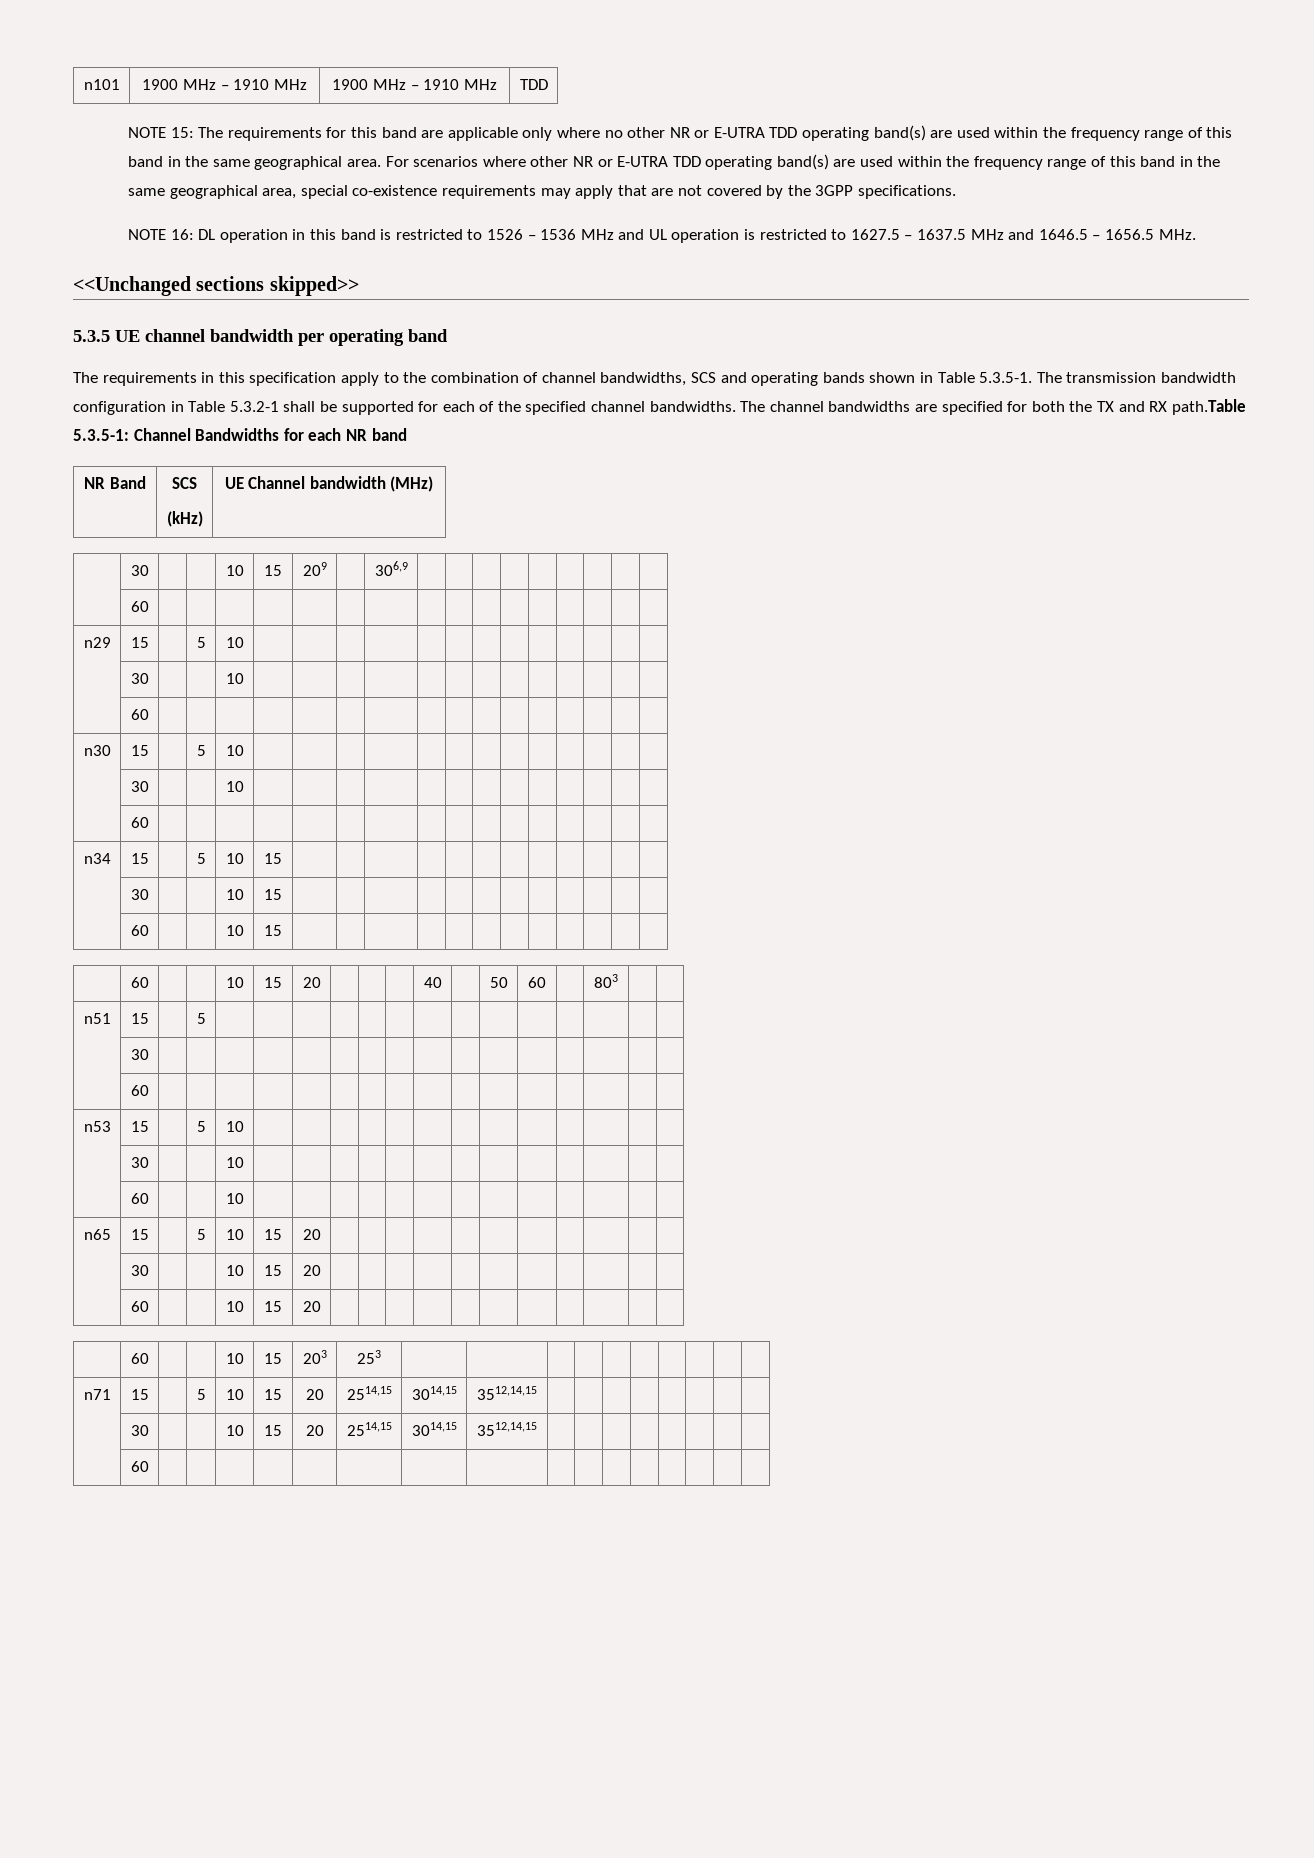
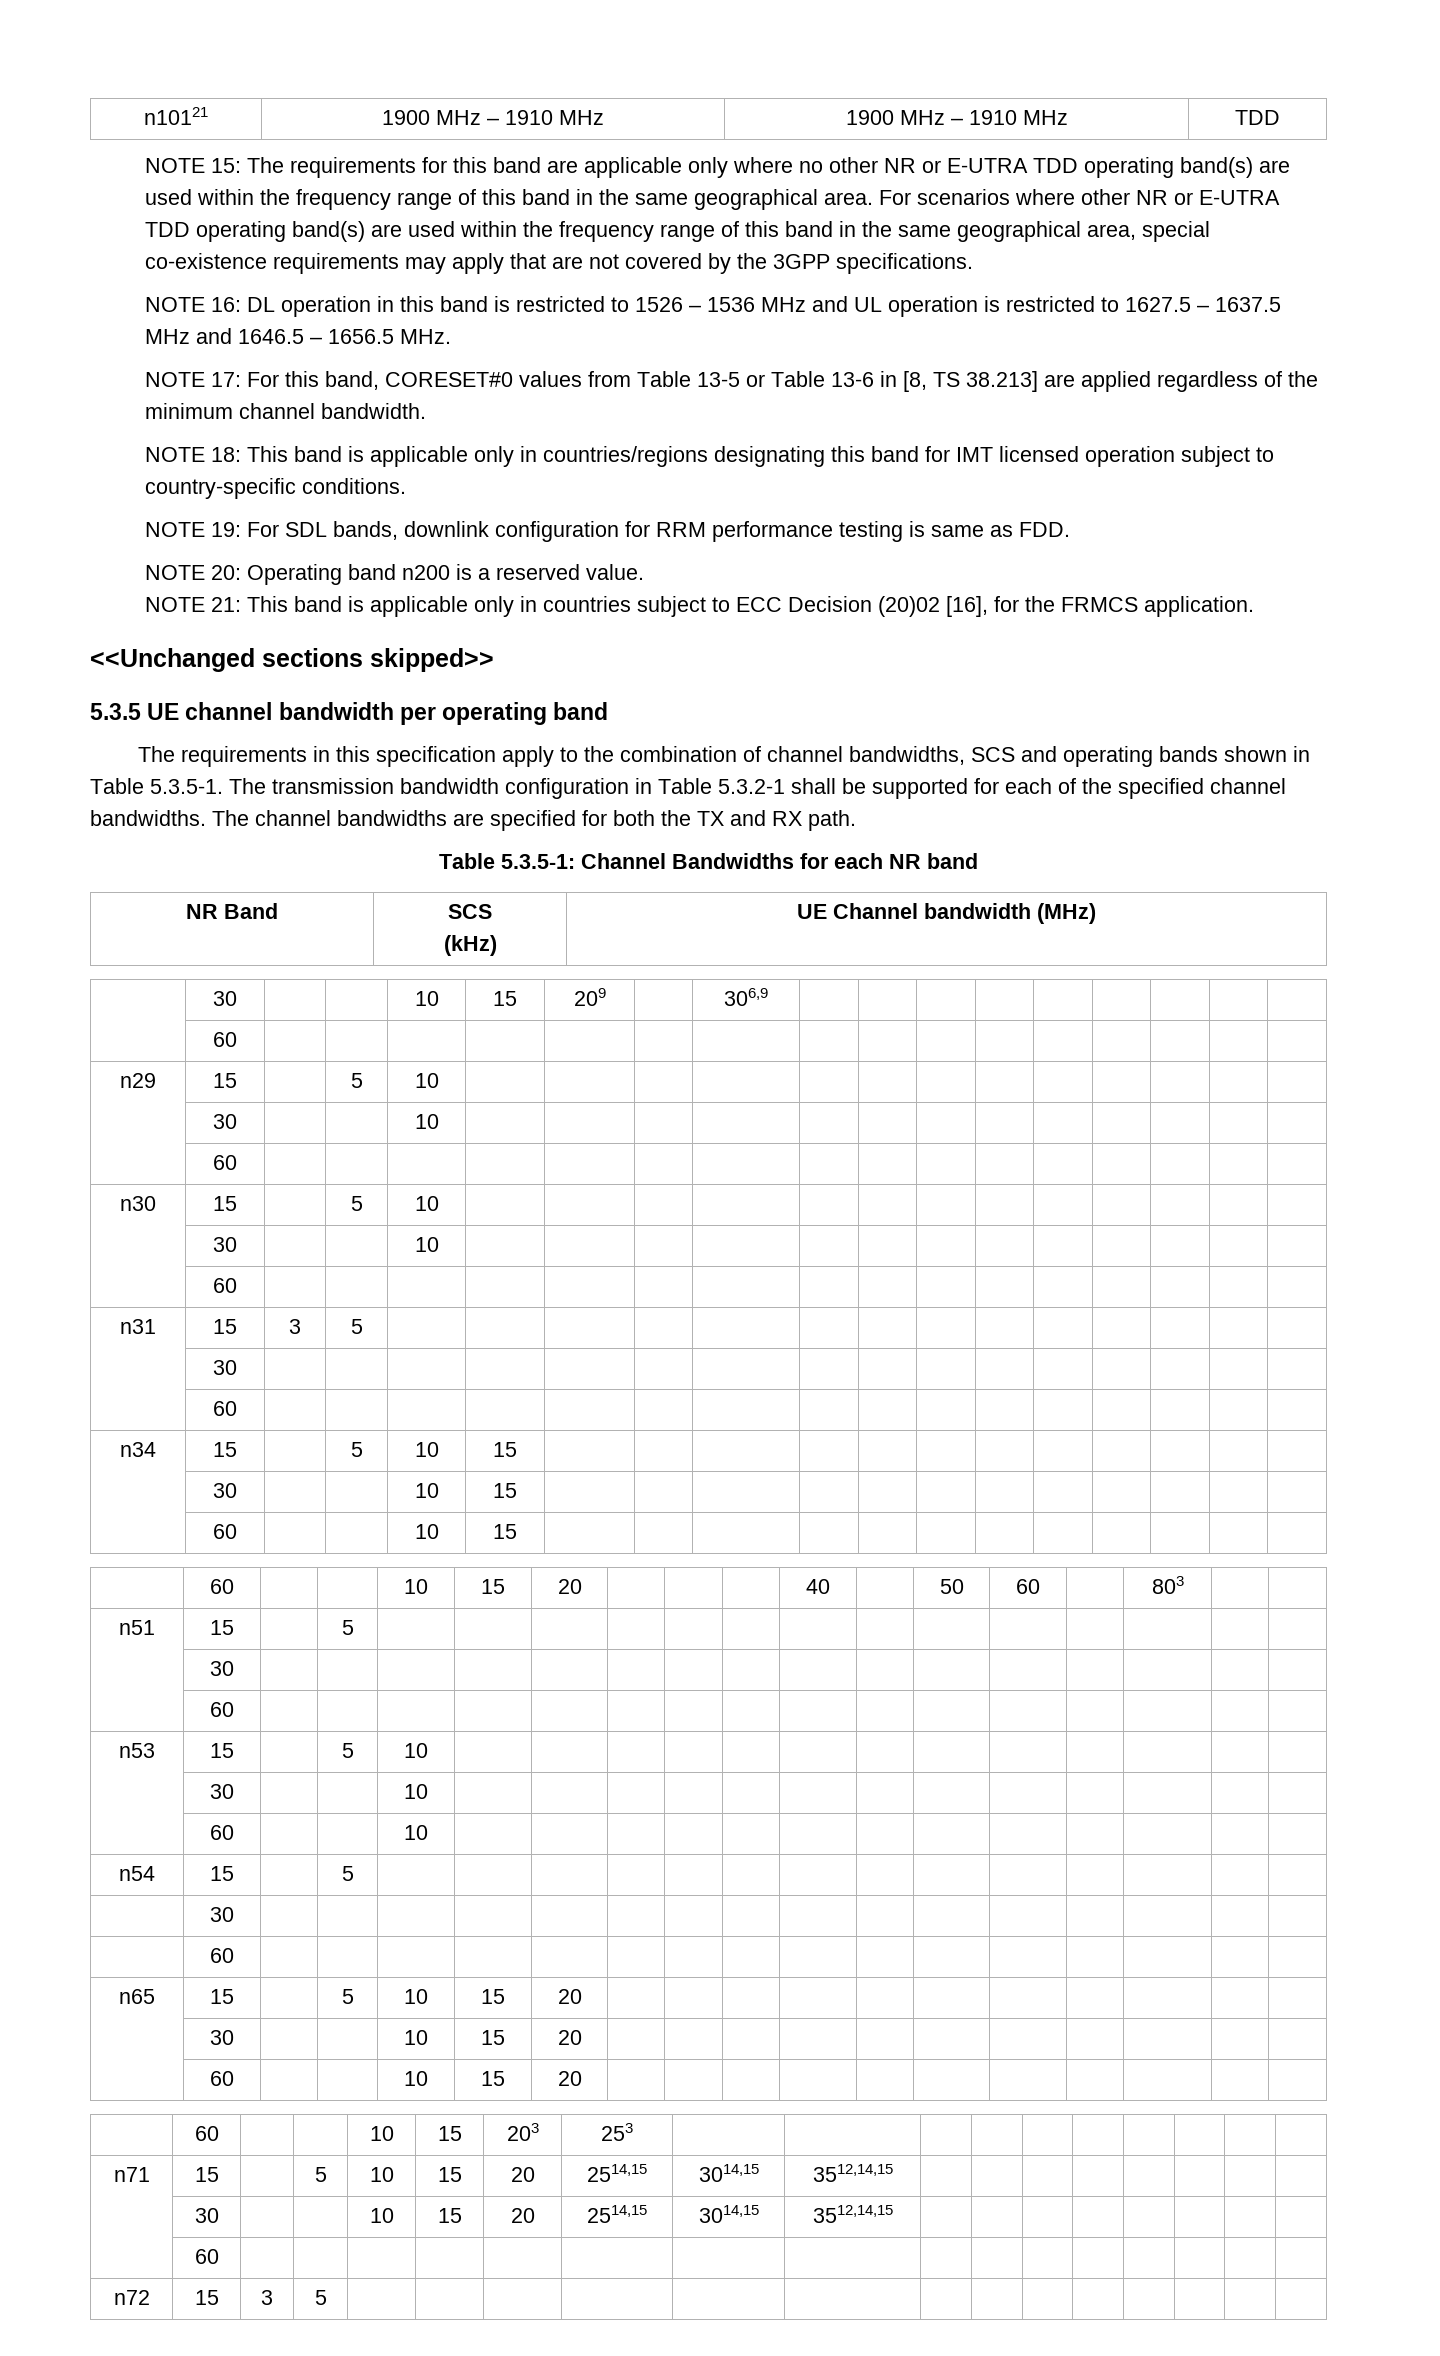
[83,79,120,90] n101 -> [144,107,208,125] n10121
(1196, 234) none -> [145,371,1319,392] [145,403,427,419] [145,446,1275,467] [145,478,407,499] [145,521,1071,542] [145,564,645,585] [145,596,1255,617] // NOTE 17: For this band, CORESET#0 values from Table 13-5 or Table 13-6 in [8, TS 38.213] are applied regardless of the minimum channel bandwidth. // NOTE 18: This band is applicable only in countries/regions designating this band for IMT licensed operation subject to country-specific conditions. // NOTE 19: For SDL bands, downlink configuration for RRM performance testing is same as FDD. // NOTE 20: Operating band n200 is a reserved value. // NOTE 21: This band is applicable only in countries subject to ECC Decision (20)02 [16], for the FRMCS application.
[1171,399,1246,415] path.Table -> [808,810,856,831] [439,853,495,869] path. // Table
(149, 822) none -> [120,1319,156,1334] [213,1319,237,1334] [289,1319,301,1334] [350,1319,363,1334] [213,1360,237,1375] [213,1401,237,1416] // n31 | 15 | 3 | 5 | | | | | | | | | | | | | | // | 30 | | | | | | | | | | | | | | | | // | 60 | | | | | | | | | | | | | | | |
(244, 1198) none -> [119,1866,155,1881] [210,1866,234,1881] [341,1866,354,1881] [210,1907,234,1922] [210,1948,234,1963] // n54 | 15 | | 5 | | | | | | | | | | | | | | // | 30 | | | | | | | | | | | | | | | | // | 60 | | | | | | | | | | | | | | | |
(149, 1466) none -> [113,2290,150,2305] [194,2290,219,2305] [261,2290,273,2305] [314,2290,327,2305] // n72 | 15 | 3 | 5 | | | | | | | | | | | | | |

